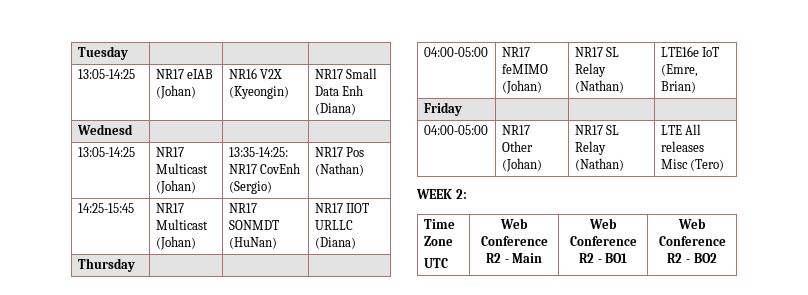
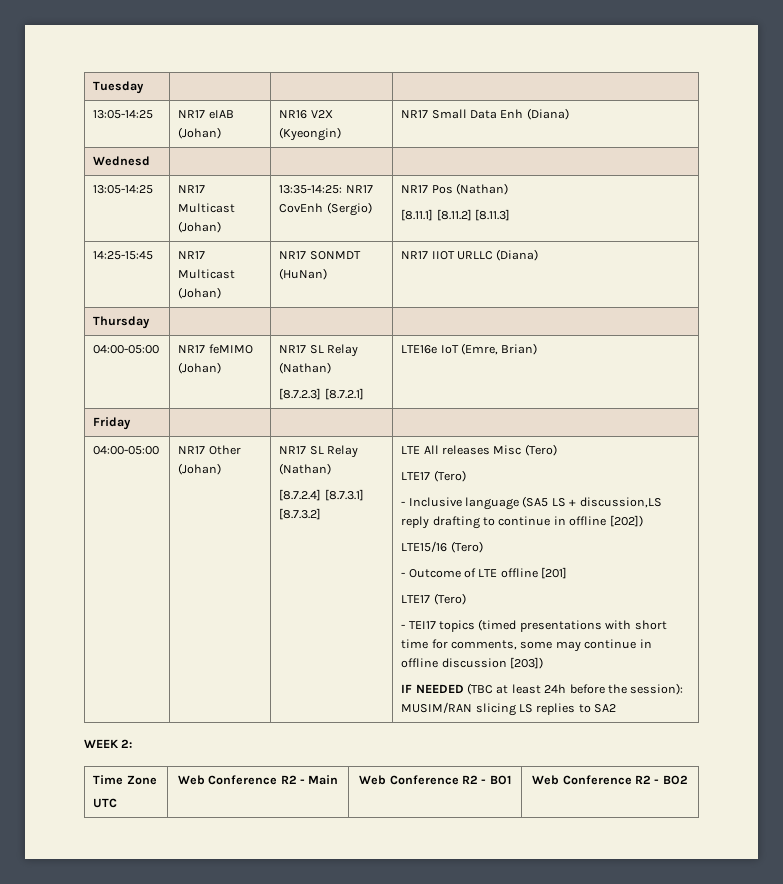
(364, 169) none -> [401,209,511,221] // [8.11.1] [8.11.2] [8.11.3]
(624, 86) none -> [279,388,364,400] // [8.7.2.3] [8.7.2.1]
(624, 164) none -> [279,489,364,501] [279,508,322,520] // [8.7.2.4] [8.7.3.1] [8.7.3.2]
(725, 165) none -> [401,470,466,482] [401,496,662,510] [401,515,643,529] [401,541,483,553] [401,567,568,579] [401,593,466,605] [401,619,667,632] [401,639,652,652] [401,657,544,669] [401,683,684,695] [401,702,617,716] // LTE17 (Tero) // - Inclusive language (SA5 LS + discussion,LS reply drafting to continue in offline [202]) // LTE15/16 (Tero) // - Outcome of LTE offline [201] // LTE17 (Tero) // - TEI17 topics (timed presentations with short time for comments, some may continue in offline discussion [203]) // IF NEEDED (TBC at least 24h before the session): MUSIM/RAN slicing LS replies to SA2

